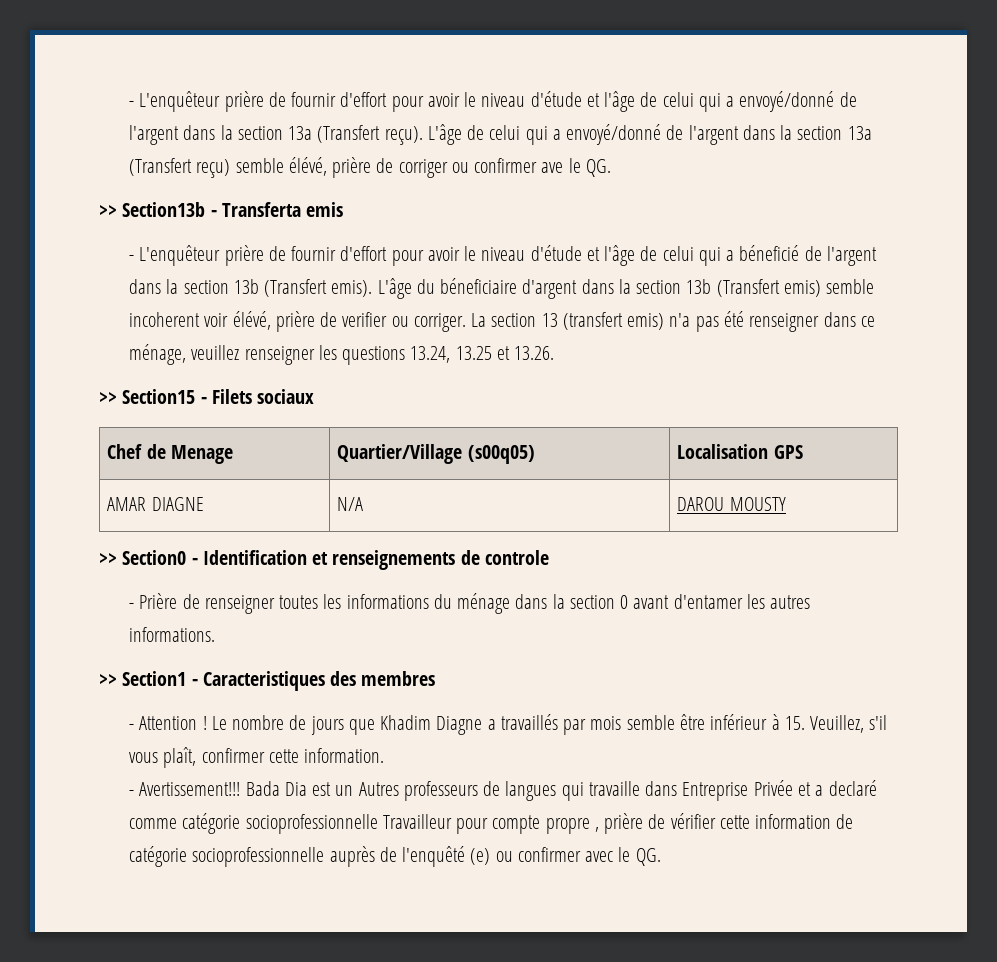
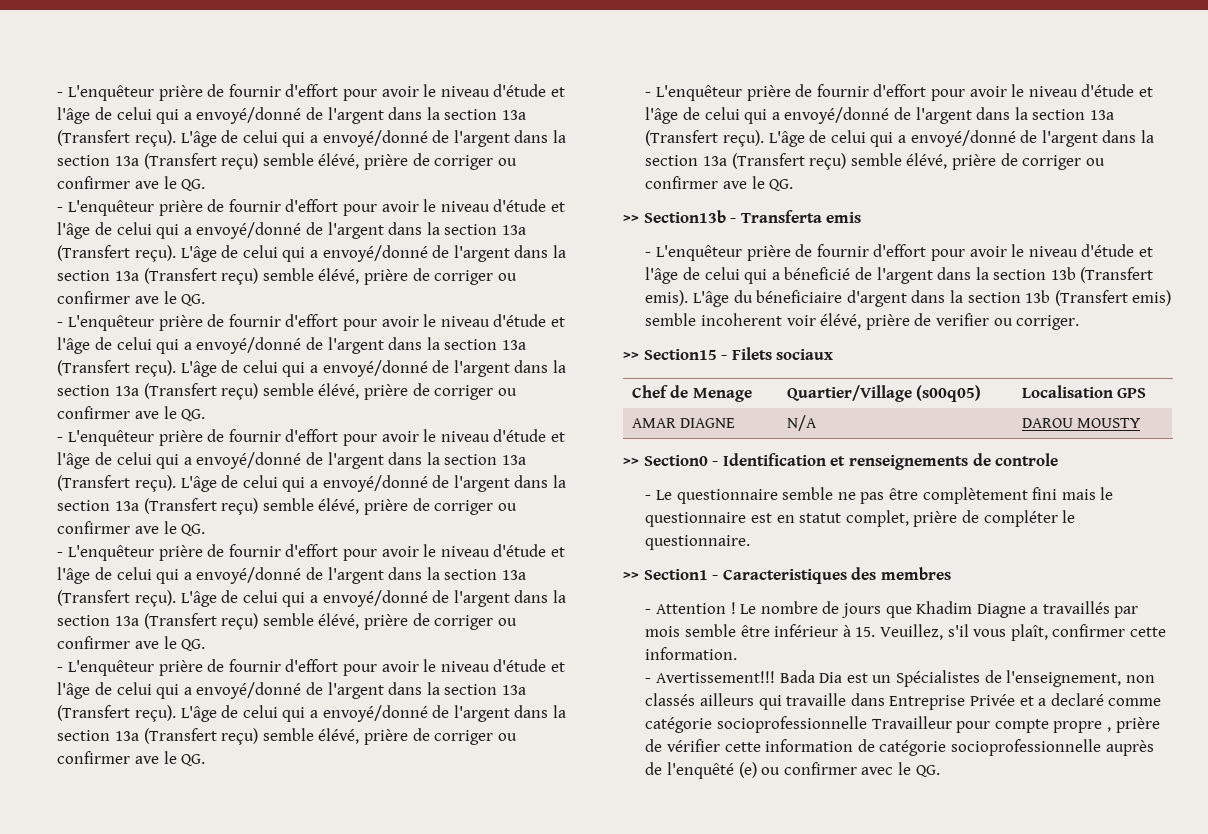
(611, 168) none -> [57,199,565,216] [57,222,526,239] [57,245,566,262] [57,268,517,285] [57,291,206,306] [57,314,565,331] [57,337,526,354] [57,360,566,377] [57,383,517,400] [57,406,206,421] [57,429,565,446] [57,452,526,469] [57,475,566,492] [57,498,517,515] [57,521,206,536] [57,544,565,561] [57,567,526,584] [57,590,566,607] [57,613,517,630] [57,636,206,651] [57,659,565,676] [57,682,526,699] [57,705,566,722] [57,728,517,745] [57,751,206,766] [645,84,1153,101] [645,107,1114,124] [645,130,1154,147] [645,153,1105,170] [645,176,794,191] // - L'enquêteur prière de fournir d'effort pour avoir le niveau d'étude et l'âge de celui qui a envoyé/donné de l'argent dans la section 13a (Transfert reçu). L'âge de celui qui a envoyé/donné de l'argent dans la section 13a (Transfert reçu) semble élévé, prière de corriger ou confirmer ave le QG. // - L'enquêteur prière de fournir d'effort pour avoir le niveau d'étude et l'âge de celui qui a envoyé/donné de l'argent dans la section 13a (Transfert reçu). L'âge de celui qui a envoyé/donné de l'argent dans la section 13a (Transfert reçu) semble élévé, prière de corriger ou confirmer ave le QG. // - L'enquêteur prière de fournir d'effort pour avoir le niveau d'étude et l'âge de celui qui a envoyé/donné de l'argent dans la section 13a (Transfert reçu). L'âge de celui qui a envoyé/donné de l'argent dans la section 13a (Transfert reçu) semble élévé, prière de corriger ou confirmer ave le QG. // - L'enquêteur prière de fournir d'effort pour avoir le niveau d'étude et l'âge de celui qui a envoyé/donné de l'argent dans la section 13a (Transfert reçu). L'âge de celui qui a envoyé/donné de l'argent dans la section 13a (Transfert reçu) semble élévé, prière de corriger ou confirmer ave le QG. // - L'enquêteur prière de fournir d'effort pour avoir le niveau d'étude et l'âge de celui qui a envoyé/donné de l'argent dans la section 13a (Transfert reçu). L'âge de celui qui a envoyé/donné de l'argent dans la section 13a (Transfert reçu) semble élévé, prière de corriger ou confirmer ave le QG. // - L'enquêteur prière de fournir d'effort pour avoir le niveau d'étude et l'âge de celui qui a envoyé/donné de l'argent dans la section 13a (Transfert reçu). L'âge de celui qui a envoyé/donné de l'argent dans la section 13a (Transfert reçu) semble élévé, prière de corriger ou confirmer ave le QG.
[471,311,875,332] [129,344,555,365] La section 13 (transfert emis) n'a pas été renseigner dans ce ménage, veuillez renseigner les questions 13.24, 13.25 et 13.26. -> (1080, 322) none
[139,593,811,614] [129,627,216,642] Prière de renseigner toutes les informations du ménage dans la section 0 avant d'entamer les autres informations. -> [655,487,1114,504] [645,510,1076,527] [645,535,751,550] Le questionnaire semble ne pas être complètement fini mais le questionnaire est en statut complet, prière de compléter le questionnaire.
[358,781,557,801] Autres professeurs de langues -> [895,670,1155,687] [645,693,754,706] Spécialistes de l'enseignement, non classés ailleurs

